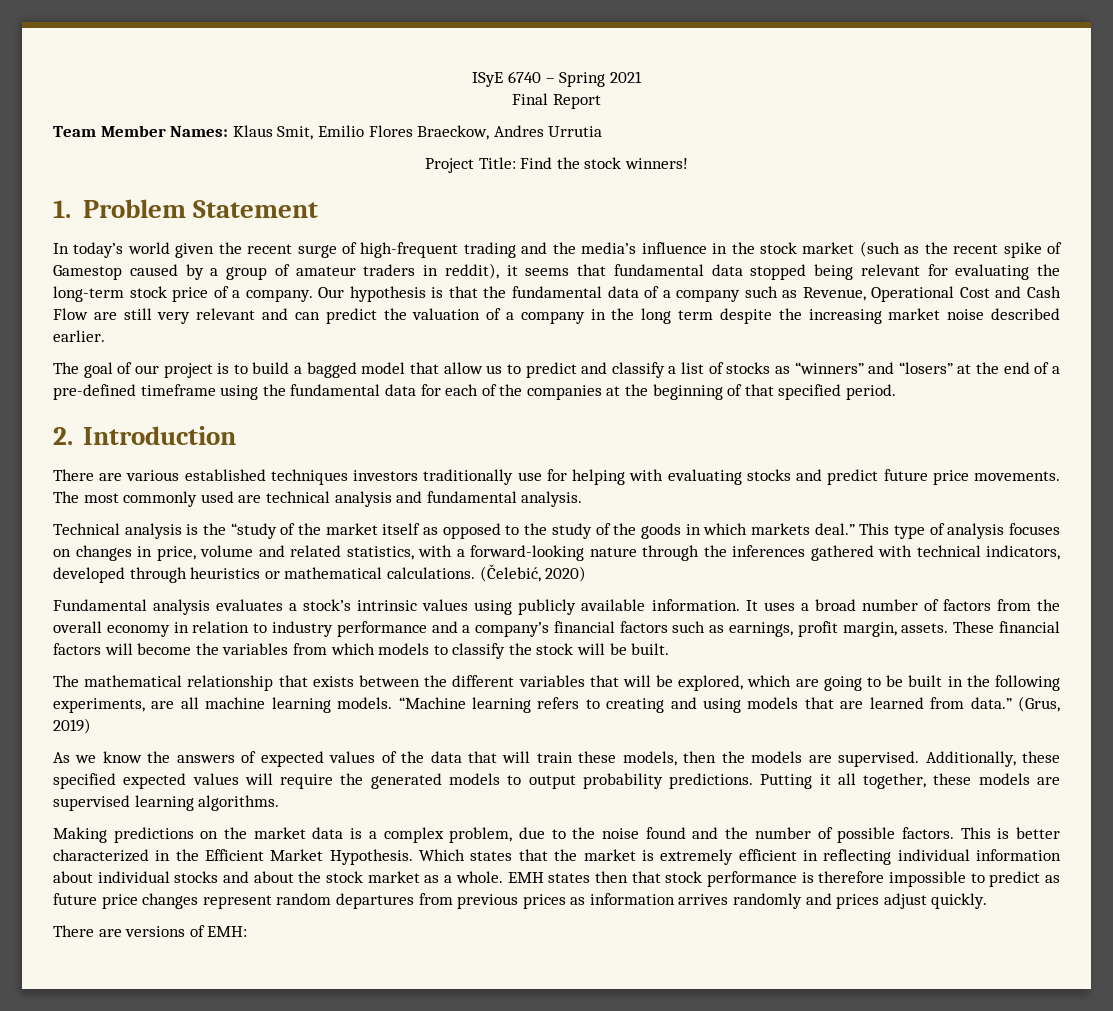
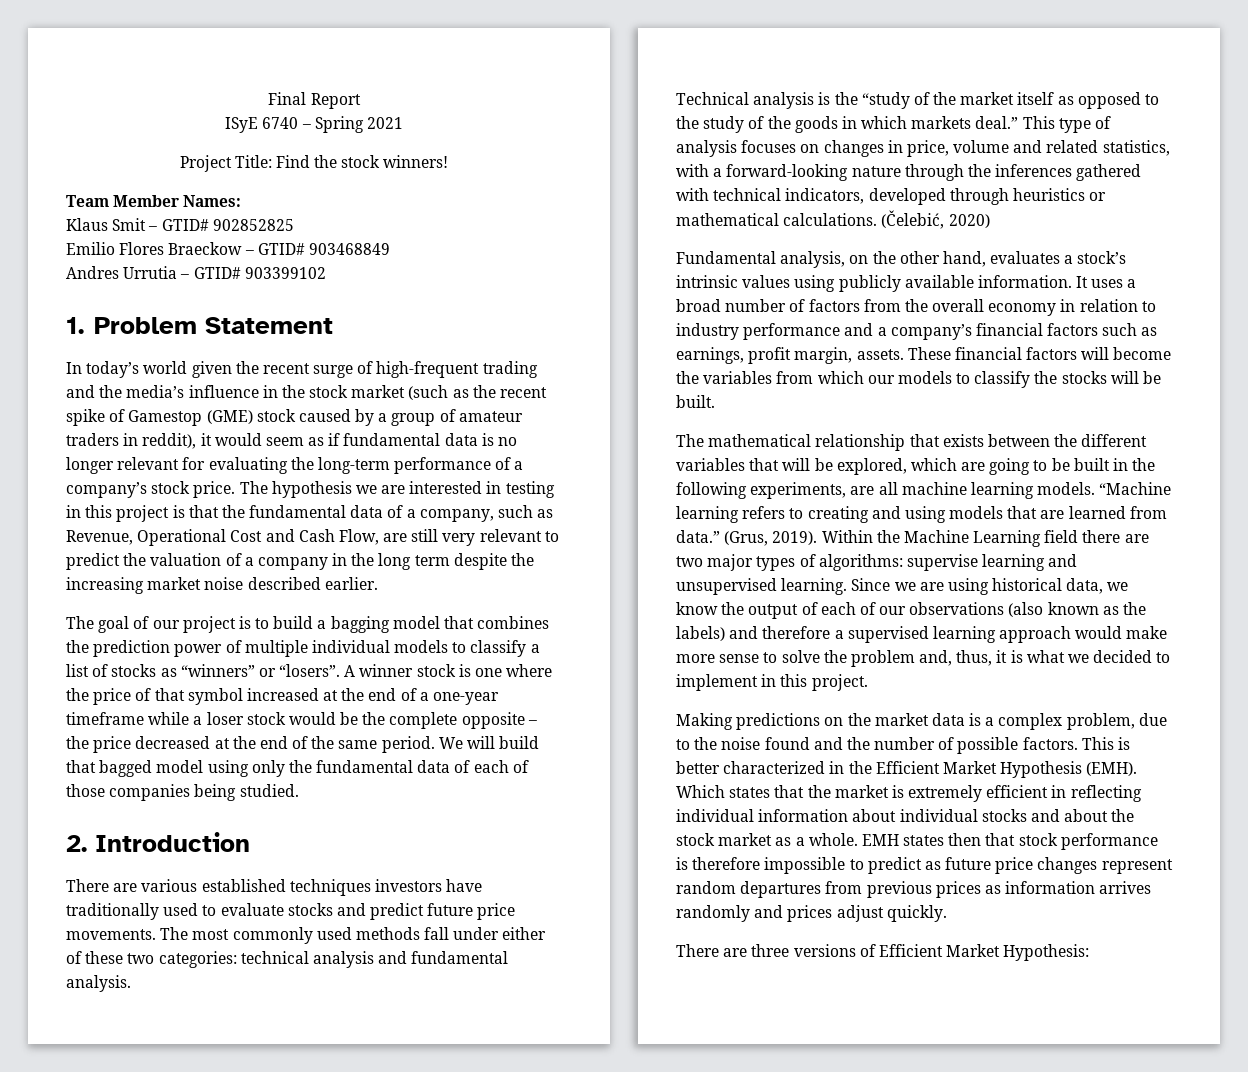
(472, 79) none -> [268,92,361,109] Final Report //
[512,93,601,109] [53,125,603,140] // Final Report // Team Member Names: Klaus Smit, Emilio Flores Braeckow, Andres Urrutia -> (403, 123) none
(688, 163) none -> [66,195,242,207] [66,218,294,231] [66,242,390,255] [66,266,326,279] // Team Member Names: // Klaus Smit – GTID# 902852825 // Emilio Flores Braeckow – GTID# 903468849 // Andres Urrutia – GTID# 903399102
(122, 272) none -> [206,409,296,424] (GME) stock
[525,264,853,280] seems that fundamental data stopped being -> [214,433,518,446] [66,457,114,474] would seem as if fundamental data is no longer
[129,286,426,302] stock price of a company. Our hypothesis -> [394,457,524,474] [66,481,555,498] [66,505,170,522] performance of a company’s stock price. The hypothesis we are interested in testing in this project
[676,289,741,302] company -> [419,509,494,522] company,
[53,308,88,320] Flow -> [338,529,379,545] Flow,
[262,308,320,320] and can -> [544,531,559,542] to
[306,362,357,378] bagged -> [330,616,390,633] bagging
[443,362,608,378] allow us to predict and -> [477,616,550,629] [66,640,467,657] combines the prediction power of multiple individual models to
[868,362,953,374] and “losers” -> [258,664,553,677] [66,688,319,705] or “losers”. A winner stock is one where the price of that symbol increased
[53,384,897,400] pre-defined timeframe using the fundamental data for each of the companies at the beginning of that specified period. -> [433,692,500,705] [66,712,537,729] [66,736,540,753] [66,760,529,777] [66,784,299,801] one-year timeframe while a loser stock would be the complete opposite – the price decreased at the end of the same period. We will build that bagged model using only the fundamental data of each of those companies being studied.
[423,469,742,485] traditionally use for helping with evaluating -> [446,879,483,892] [66,903,284,920] have traditionally used to evaluate
[238,495,262,503] are -> [355,927,547,940] [66,951,237,968] methods fall under either of these two categories:
[153,599,211,615] analysis -> [780,251,986,268] analysis, on the other hand,
(375, 649) none -> [867,375,895,384] our
[536,643,574,655] stock -> [1061,371,1107,384] stocks
[53,718,91,734] [53,751,1061,767] [53,773,1061,789] [53,795,280,811] 2019) // As we know the answers of expected values of the data that will train these models, then the models are supervised. Additionally, these specified expected values will require the generated models to output probability predictions. Putting it all together, these models are supervised learning algorithms. -> [772,530,1149,547] [676,554,1078,571] [676,578,1129,595] [676,602,1147,619] [676,626,1168,643] [676,650,1171,667] [676,674,868,691] 2019). Within the Machine Learning field there are two major types of algorithms: supervise learning and unsupervised learning. Since we are using historical data, we know the output of each of our observations (also known as the labels) and therefore a supervised learning approach would make more sense to solve the problem and, thus, it is what we decided to implement in this project.
[329,849,413,865] Hypothesis. -> [1000,761,1138,778] Hypothesis (EMH).
(122, 933) none -> [751,944,790,957] three
[207,926,248,937] EMH: -> [878,944,1090,961] Efficient Market Hypothesis:

